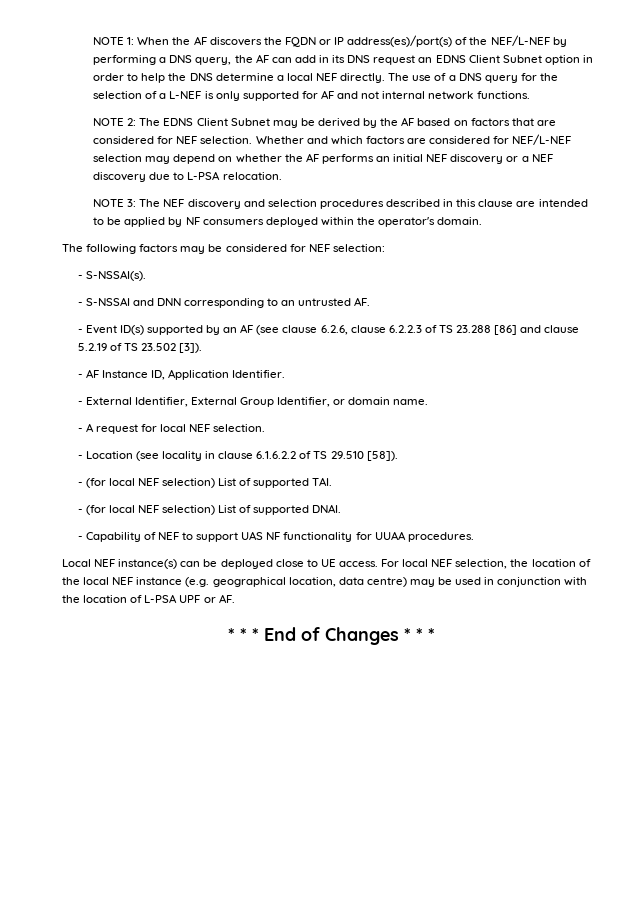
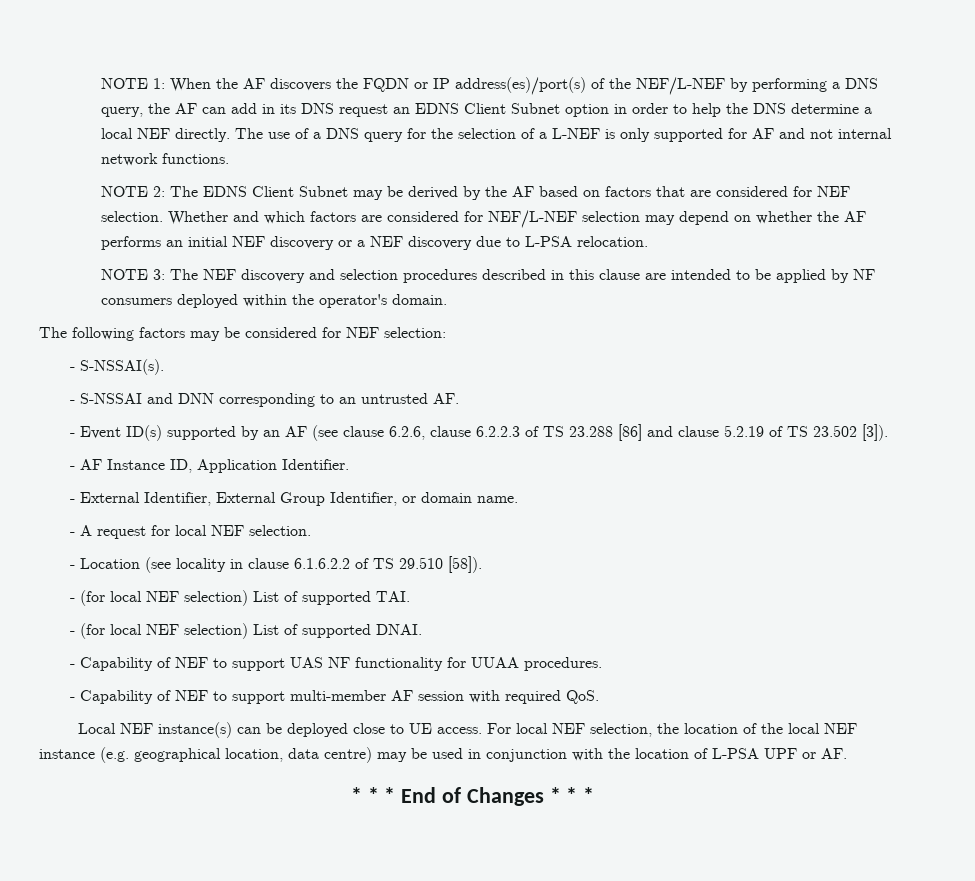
(474, 537) none -> [69,690,599,704] // - Capability of NEF to support multi-member AF session with required QoS.

